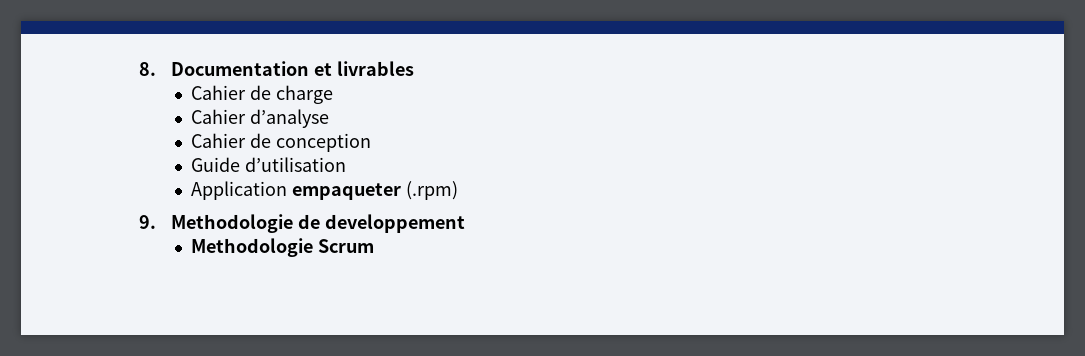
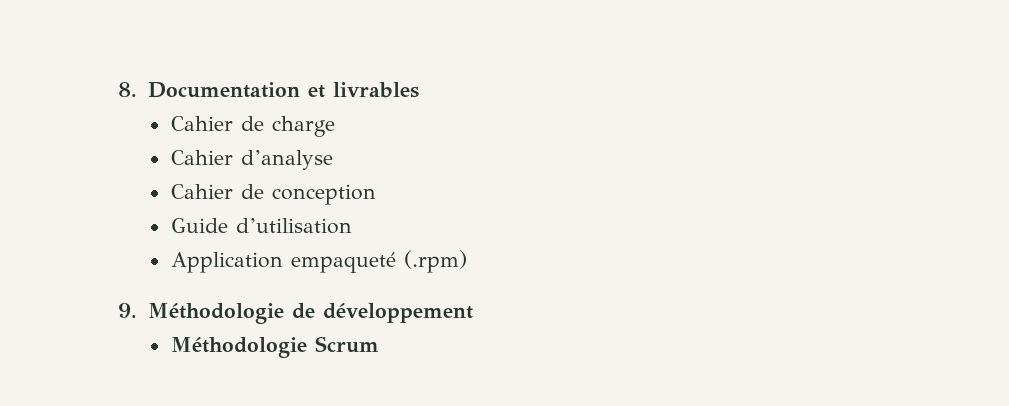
[291,183,401,200] empaqueter -> [290,252,396,273] empaqueté
[171,214,465,233] [190,238,313,257] Methodologie de developpement // Methodologie -> [147,303,473,324] [170,337,307,358] Méthodologie de développement // Méthodologie

